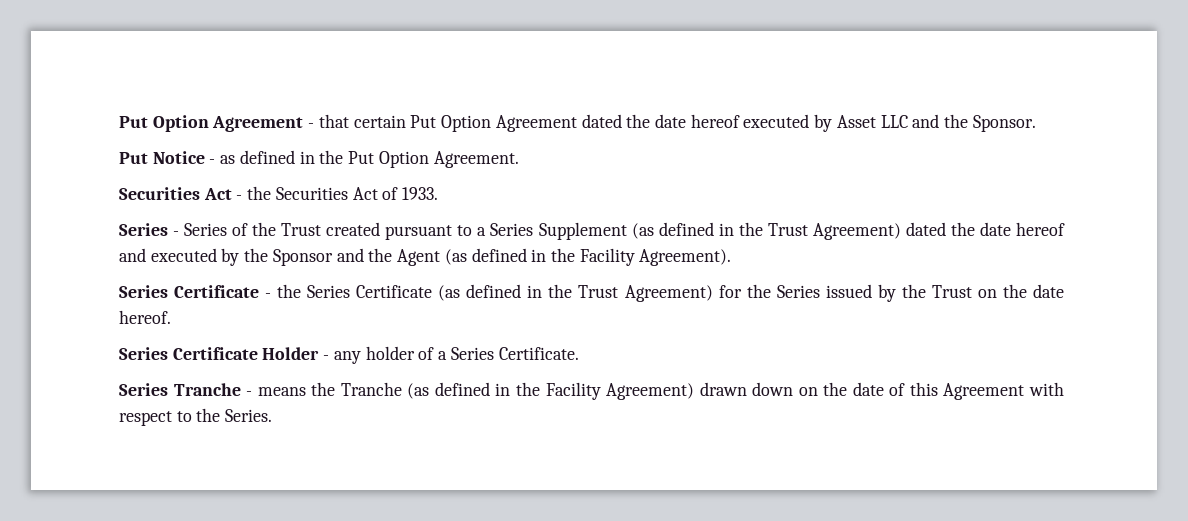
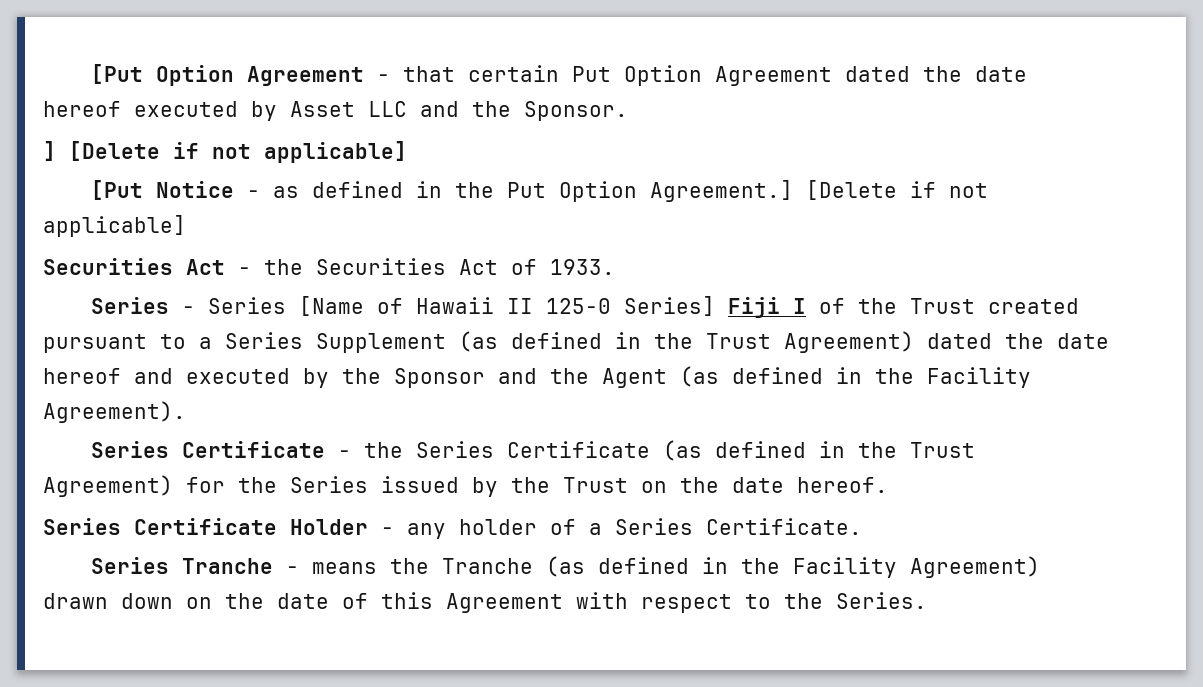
[119,116,148,128] Put -> [91,64,144,84] [Put
[119,152,148,164] Put -> [43,141,407,163] [91,180,144,200] ] [Delete if not applicable] // [Put
[433,151,519,168] Agreement. -> [650,180,989,202] [43,215,186,237] Agreement.] [Delete if not applicable]
(228, 229) none -> [299,296,807,318] [Name of Hawaii II 125-0 Series] Fiji I

